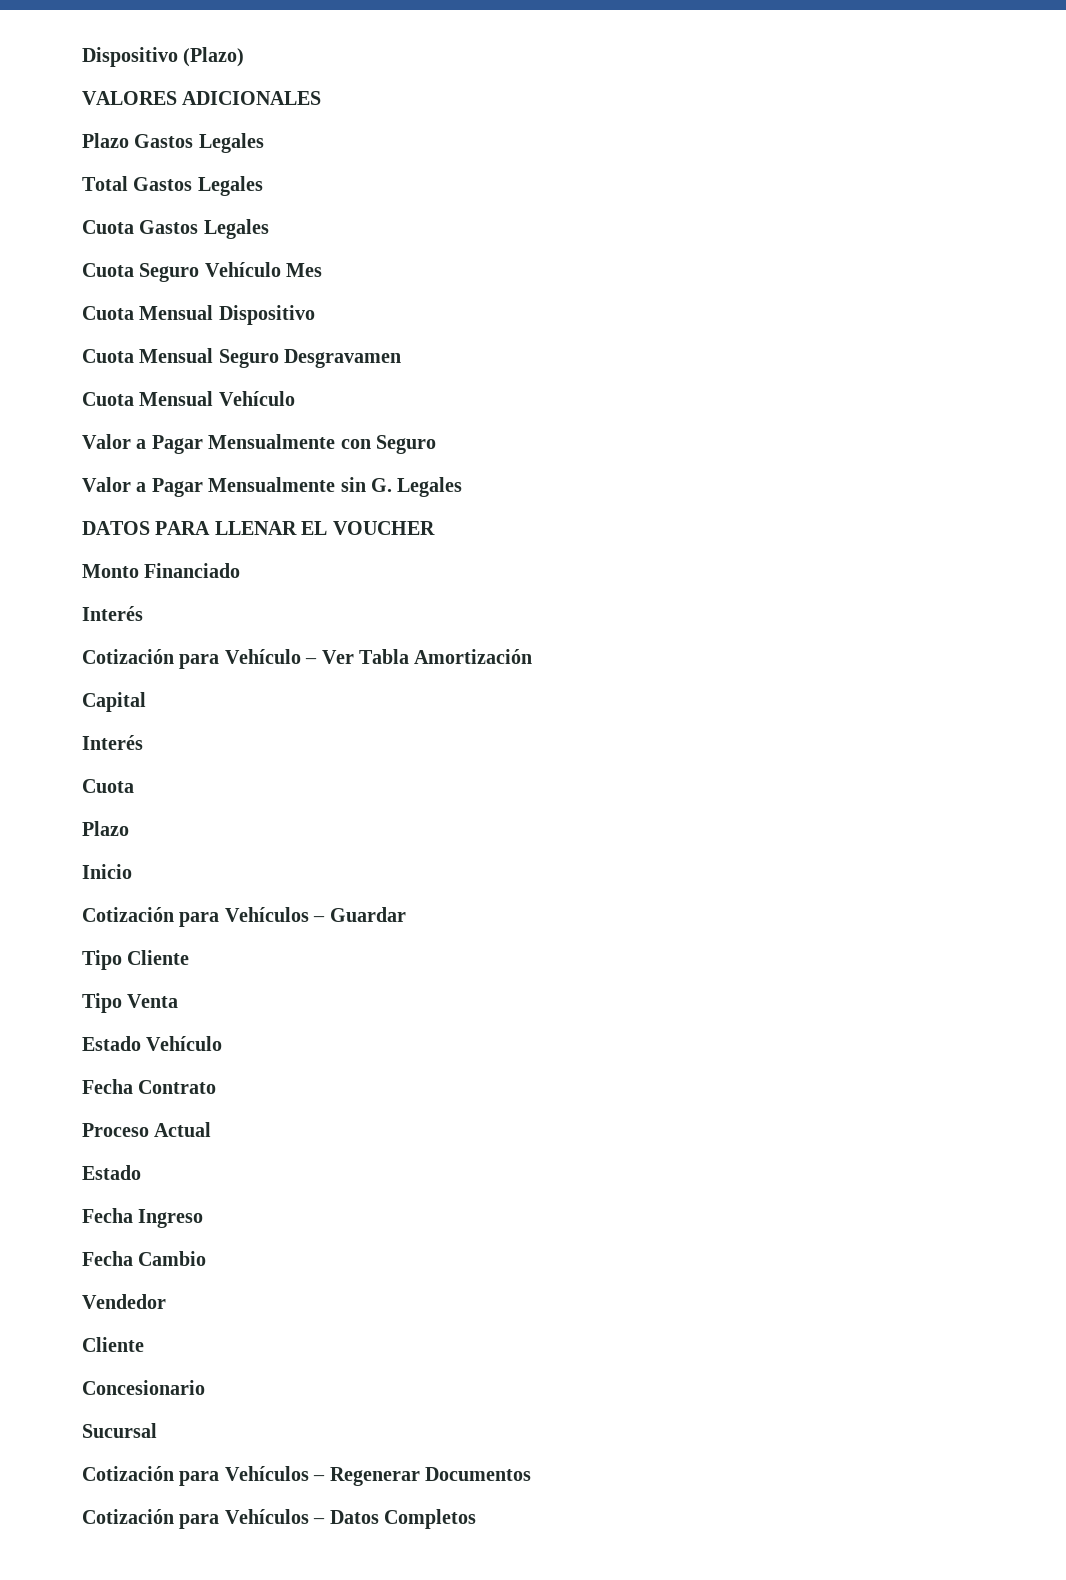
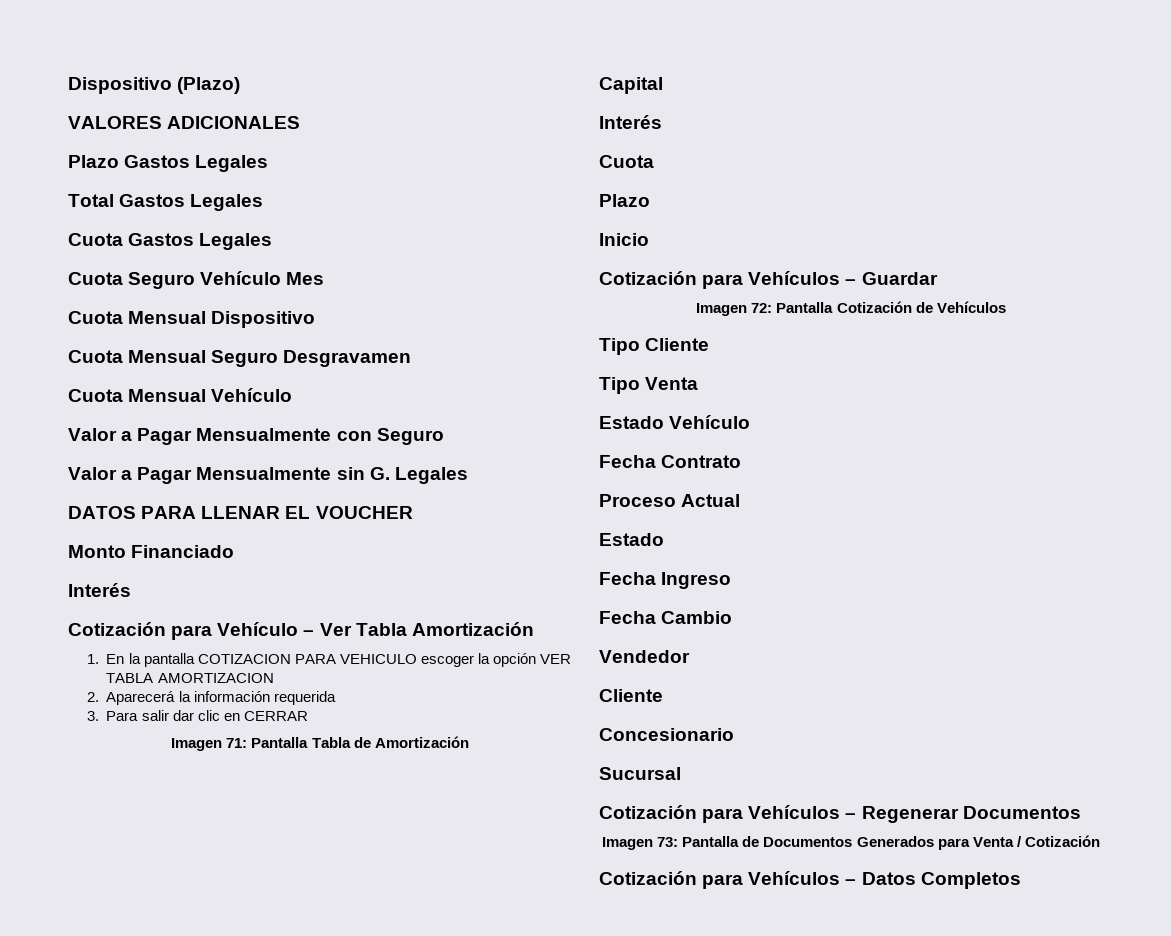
(533, 656) none -> [86,653,571,667] [106,673,274,683] [86,691,336,705] [86,710,308,721] [171,736,469,751] // 1. En la pantalla COTIZACION PARA VEHICULO escoger la opción VER TABLA AMORTIZACION // 2. Aparecerá la información requerida // 3. Para salir dar clic en CERRAR // Imagen 71: Pantalla Tabla de Amortización
(406, 914) none -> [696,301,1006,316] // Imagen 72: Pantalla Cotización de Vehículos
(531, 1474) none -> [602,835,1100,850] // Imagen 73: Pantalla de Documentos Generados para Venta / Cotización

